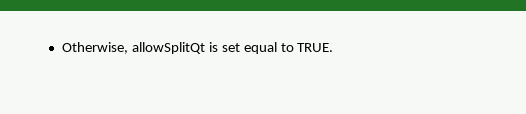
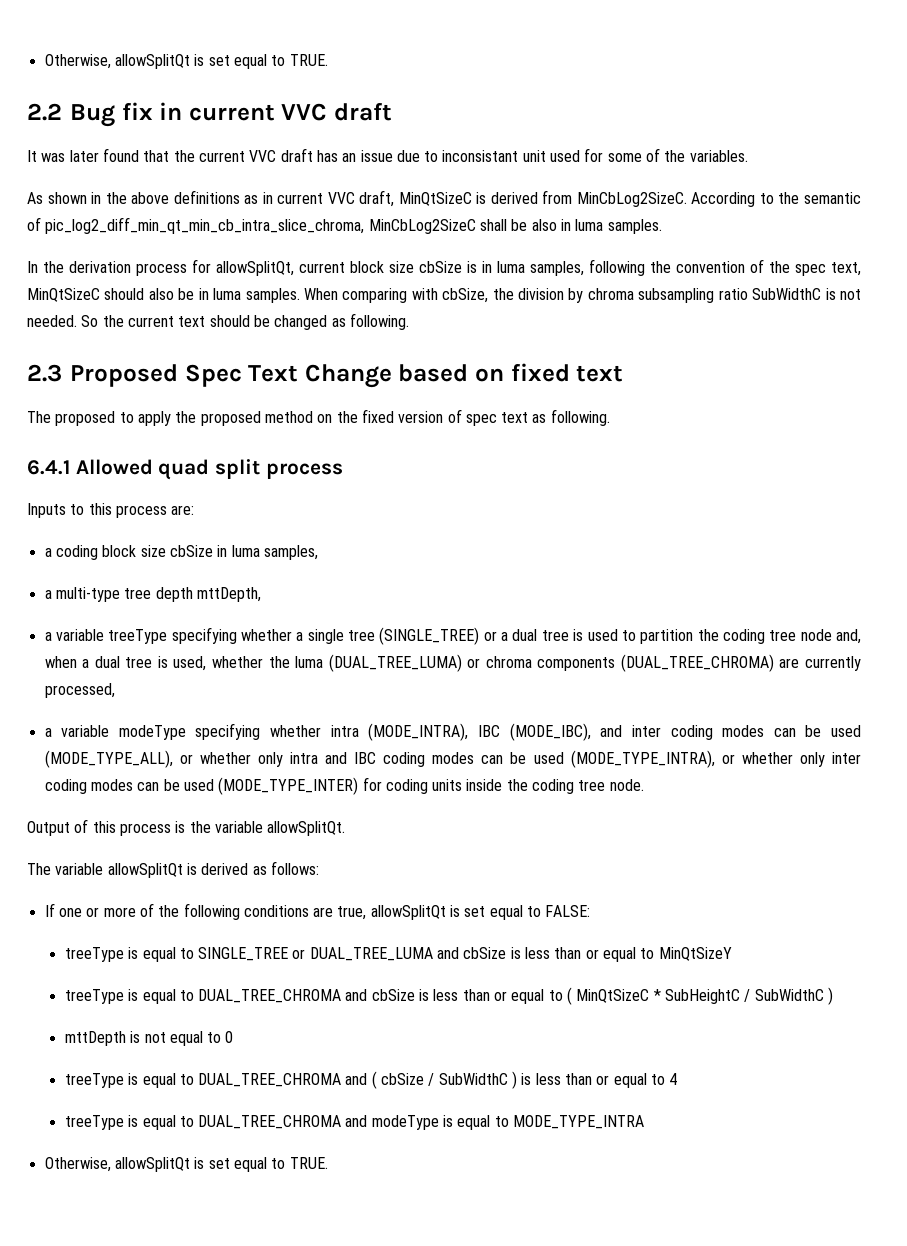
[61,42,334,54] Otherwise, allowSplitQt is set equal to TRUE. -> [44,54,328,69] [27,102,393,127] [27,148,748,162] [27,190,861,207] [27,217,662,234] [27,259,861,276] [27,288,862,303] [27,313,409,330] [27,363,624,388] [27,409,610,426] [27,459,343,480] [27,503,195,518] [44,545,318,560] [44,587,261,602] [44,627,861,645] [44,654,861,672] [44,683,115,698] [44,723,861,741] [44,750,861,768] [44,777,644,795] [27,819,346,836] [27,861,319,878] [44,903,591,920] [64,947,732,962] [64,987,833,1005] [64,1031,234,1046] [64,1071,678,1089] [64,1115,645,1130] [44,1157,328,1172] Otherwise, allowSplitQt is set equal to TRUE. // 2.2 Bug fix in current VVC draft // It was later found that the current VVC draft has an issue due to inconsistant unit used for some of the variables. // As shown in the above definitions as in current VVC draft, MinQtSizeC is derived from MinCbLog2SizeC. According to the semantic of pic_log2_diff_min_qt_min_cb_intra_slice_chroma, MinCbLog2SizeC shall be also in luma samples. // In the derivation process for allowSplitQt, current block size cbSize is in luma samples, following the convention of the spec text, MinQtSizeC should also be in luma samples. When comparing with cbSize, the division by chroma subsampling ratio SubWidthC is not needed. So the current text should be changed as following. // 2.3 Proposed Spec Text Change based on fixed text // The proposed to apply the proposed method on the fixed version of spec text as following. // 6.4.1 Allowed quad split process // Inputs to this process are: // a coding block size cbSize in luma samples, // a multi-type tree depth mttDepth, // a variable treeType specifying whether a single tree (SINGLE_TREE) or a dual tree is used to partition the coding tree node and, when a dual tree is used, whether the luma (DUAL_TREE_LUMA) or chroma components (DUAL_TREE_CHROMA) are currently processed, // a variable modeType specifying whether intra (MODE_INTRA), IBC (MODE_IBC), and inter coding modes can be used (MODE_TYPE_ALL), or whether only intra and IBC coding modes can be used (MODE_TYPE_INTRA), or whether only inter coding modes can be used (MODE_TYPE_INTER) for coding units inside the coding tree node. // Output of this process is the variable allowSplitQt. // The variable allowSplitQt is derived as follows: // If one or more of the following conditions are true, allowSplitQt is set equal to FALSE: // treeType is equal to SINGLE_TREE or DUAL_TREE_LUMA and cbSize is less than or equal to MinQtSizeY // treeType is equal to DUAL_TREE_CHROMA and cbSize is less than or equal to ( MinQtSizeC * SubHeightC / SubWidthC ) // mttDepth is not equal to 0 // treeType is equal to DUAL_TREE_CHROMA and ( cbSize / SubWidthC ) is less than or equal to 4 // treeType is equal to DUAL_TREE_CHROMA and modeType is equal to MODE_TYPE_INTRA // Otherwise, allowSplitQt is set equal to TRUE.

